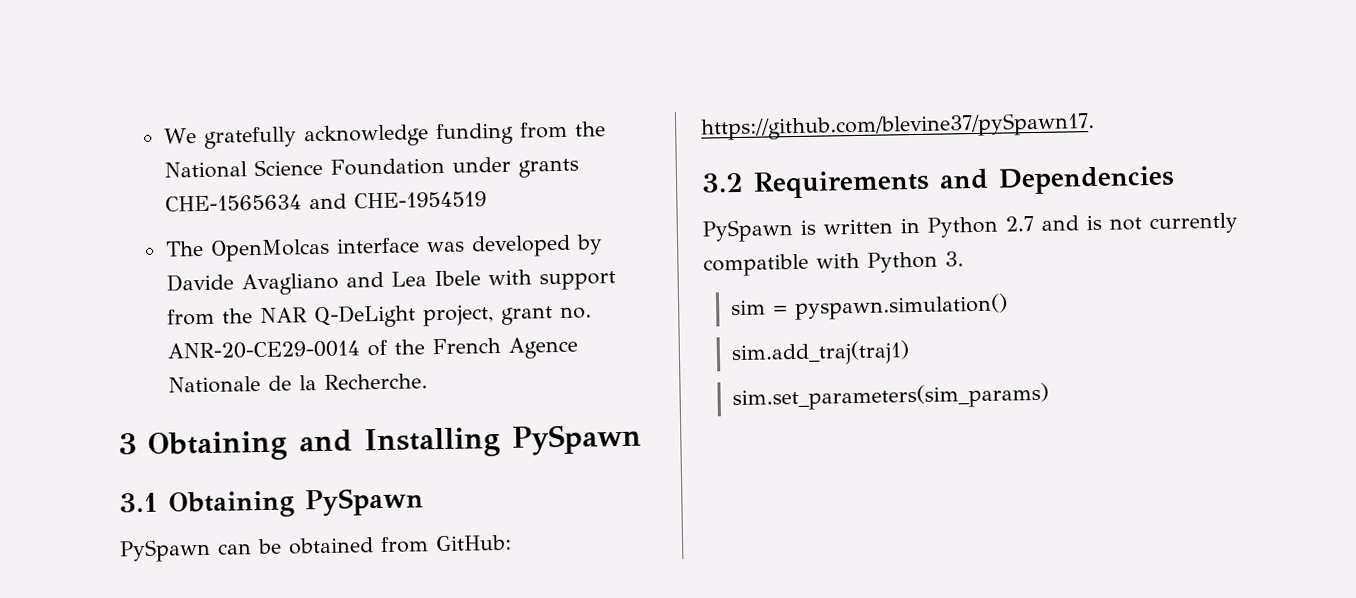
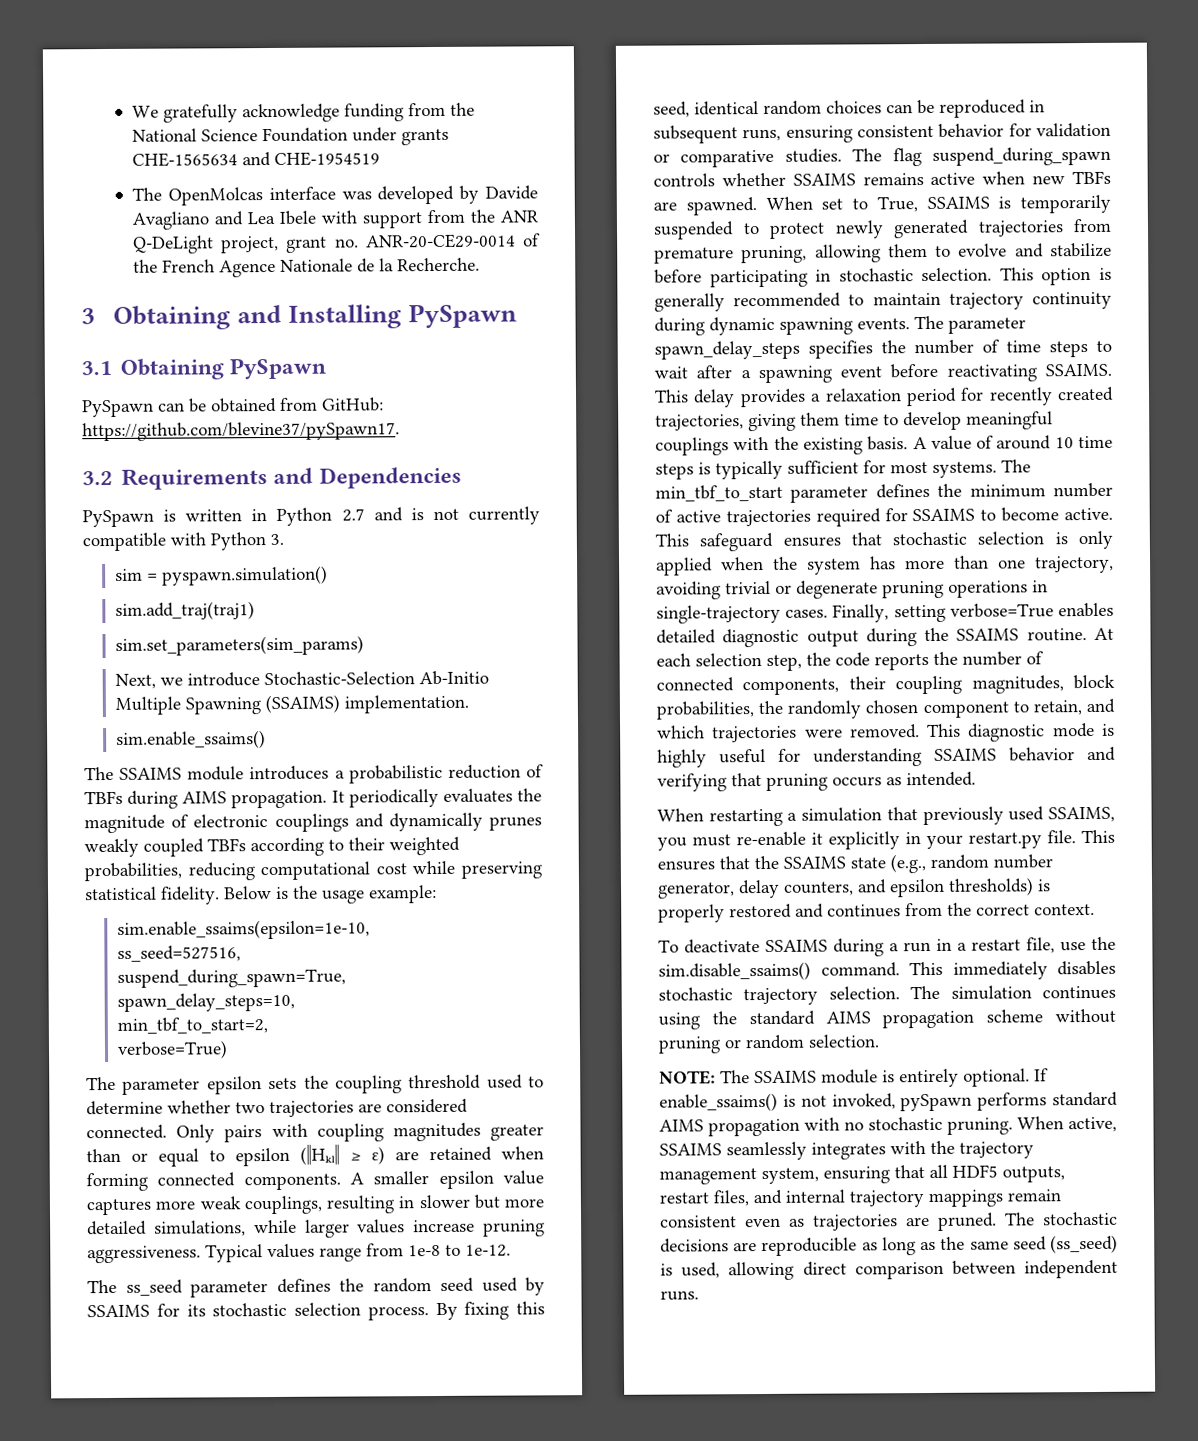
[259,307,308,324] NAR -> [500,210,538,223] ANR
(1050, 397) none -> [114,670,489,689] [114,694,469,715] [115,730,266,749] [84,764,544,784] [84,788,542,809] [84,812,542,834] [84,836,460,858] [84,860,542,882] [85,884,437,905] [116,919,370,940] [116,945,241,962] [116,968,346,988] [116,992,295,1012] [116,1017,268,1034] [116,1040,228,1059] [86,1074,544,1095] [86,1098,468,1118] [86,1122,544,1143] [86,1144,544,1167] [86,1170,544,1192] [86,1194,544,1216] [87,1219,545,1238] [87,1243,511,1264] [87,1277,545,1298] [87,1301,545,1321] [653,99,1045,118] [653,122,1111,144] [653,146,1111,168] [653,170,1111,187] [653,194,1111,216] [653,218,1112,240] [654,242,1112,264] [654,267,1112,288] [654,291,1112,312] [654,315,1026,336] [654,339,1112,360] [654,363,1112,384] [654,386,1114,408] [655,411,1053,432] [655,435,1113,456] [655,459,1031,480] [655,482,1113,503] [655,507,1113,527] [655,530,1113,552] [656,555,1114,576] [656,580,1048,600] [656,602,1114,624] [656,627,1114,648] [656,651,1044,671] [656,674,1115,696] [656,698,1115,720] [657,722,1115,743] [657,746,1116,768] [657,771,976,792] [657,806,1115,827] [657,829,1115,851] [657,854,1053,874] [657,877,1051,899] [658,902,1095,923] [658,936,1116,957] [658,960,1116,981] [658,985,1116,1006] [658,1008,1116,1030] [658,1034,880,1054] [659,1068,1049,1088] [659,1091,1118,1112] [659,1116,1117,1137] [659,1140,1034,1161] [659,1164,1065,1185] [659,1189,1061,1208] [660,1211,1118,1231] [660,1234,1118,1257] [660,1259,1118,1281] [660,1290,699,1301] // Next, we introduce Stochastic-Selection Ab-Initio Multiple Spawning (SSAIMS) implementation. // sim.enable_ssaims() // The SSAIMS module introduces a probabilistic reduction of TBFs during AIMS propagation. It periodically evaluates the magnitude of electronic couplings and dynamically prunes weakly coupled TBFs according to their weighted probabilities, reducing computational cost while preserving statistical fidelity. Below is the usage example: // sim.enable_ssaims(epsilon=1e-10, // ss_seed=527516, // suspend_during_spawn=True, // spawn_delay_steps=10, // min_tbf_to_start=2, // verbose=True) // The parameter epsilon sets the coupling threshold used to determine whether two trajectories are considered connected. Only pairs with coupling magnitudes greater than or equal to epsilon (‖Hₖₗ‖ ≥ ε) are retained when forming connected components. A smaller epsilon value captures more weak couplings, resulting in slower but more detailed simulations, while larger values increase pruning aggressiveness. Typical values range from 1e-8 to 1e-12. // The ss_seed parameter defines the random seed used by SSAIMS for its stochastic selection process. By fixing this seed, identical random choices can be reproduced in subsequent runs, ensuring consistent behavior for validation or comparative studies. The flag suspend_during_spawn controls whether SSAIMS remains active when new TBFs are spawned. When set to True, SSAIMS is temporarily suspended to protect newly generated trajectories from premature pruning, allowing them to evolve and stabilize before participating in stochastic selection. This option is generally recommended to maintain trajectory continuity during dynamic spawning events. The parameter spawn_delay_steps specifies the number of time steps to wait after a spawning event before reactivating SSAIMS. This delay provides a relaxation period for recently created trajectories, giving them time to develop meaningful couplings with the existing basis. A value of around 10 time steps is typically sufficient for most systems. The min_tbf_to_start parameter defines the minimum number of active trajectories required for SSAIMS to become active. This safeguard ensures that stochastic selection is only applied when the system has more than one trajectory, avoiding trivial or degenerate pruning operations in single-trajectory cases. Finally, setting verbose=True enables detailed diagnostic output during the SSAIMS routine. At each selection step, the code reports the number of connected components, their coupling magnitudes, block probabilities, the randomly chosen component to retain, and which trajectories were removed. This diagnostic mode is highly useful for understanding SSAIMS behavior and verifying that pruning occurs as intended. // When restarting a simulation that previously used SSAIMS, you must re-enable it explicitly in your restart.py file. This ensures that the SSAIMS state (e.g., random number generator, delay counters, and epsilon thresholds) is properly restored and continues from the correct context. // To deactivate SSAIMS during a run in a restart file, use the sim.disable_ssaims() command. This immediately disables stochastic trajectory selection. The simulation continues using the standard AIMS propagation scheme without pruning or random selection. // NOTE: The SSAIMS module is entirely optional. If enable_ssaims() is not invoked, pySpawn performs standard AIMS propagation with no stochastic pruning. When active, SSAIMS seamlessly integrates with the trajectory management system, ensuring that all HDF5 outputs, restart files, and internal trajectory mappings remain consistent even as trajectories are pruned. The stochastic decisions are reproducible as long as the same seed (ss_seed) is used, allowing direct comparison between independent runs.

